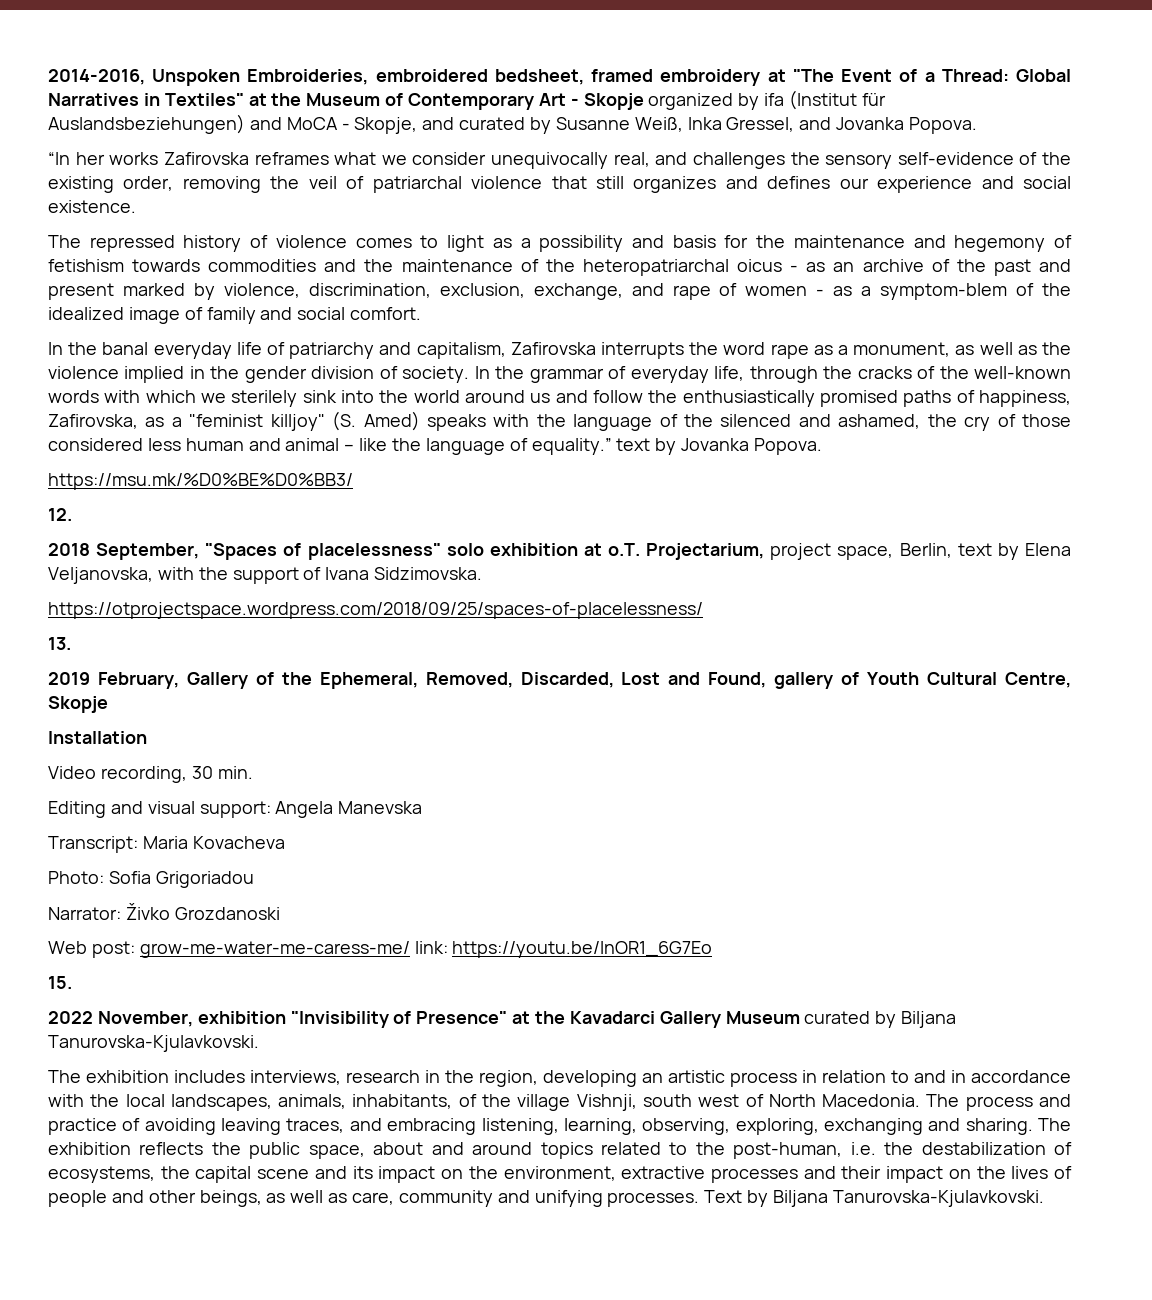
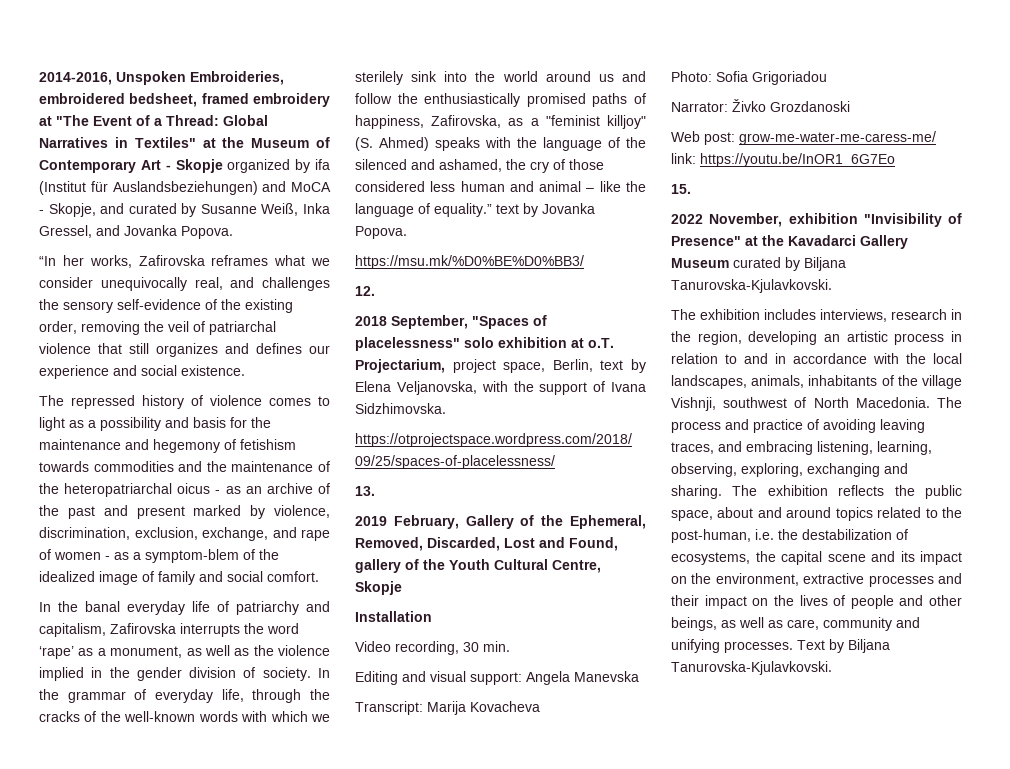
[109,152,159,165] works -> [89,255,132,268] works,
[770,344,809,359] rape -> [39,646,74,659] ‘rape’
[363,411,420,431] Amed) -> [379,137,429,151] Ahmed)
[374,567,483,580] Sidzimovska. -> [355,403,446,414] Sidzhimovska.
(860, 678) none -> [423,559,445,570] the
[142,836,188,849] Maria -> [427,701,466,715] Marija
[352,1094,453,1109] inhabitants, -> [808,375,878,386] inhabitants
[642,1094,740,1107] south west -> [723,397,788,408] southwest

